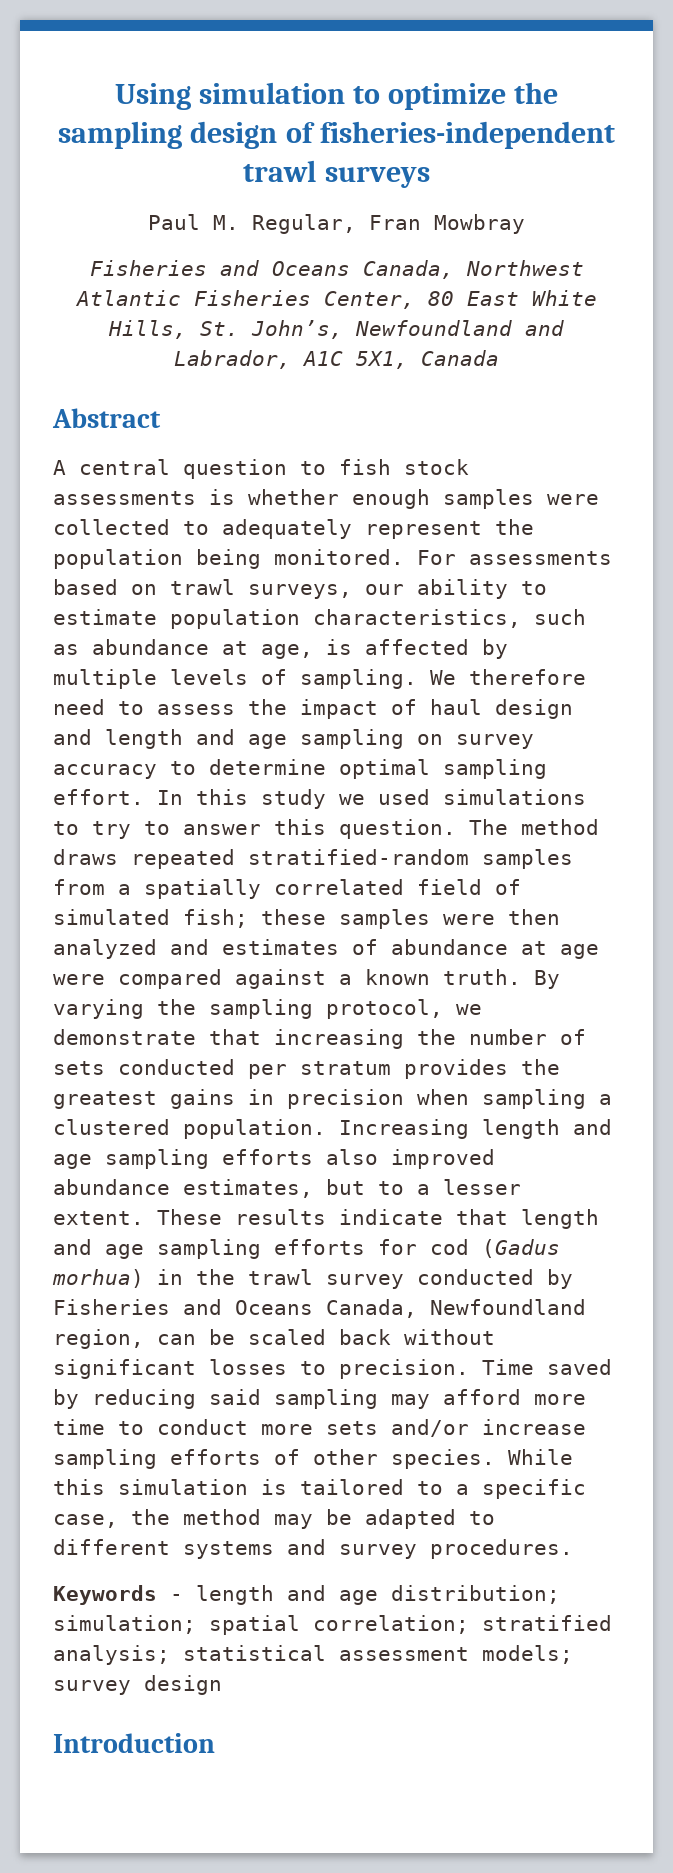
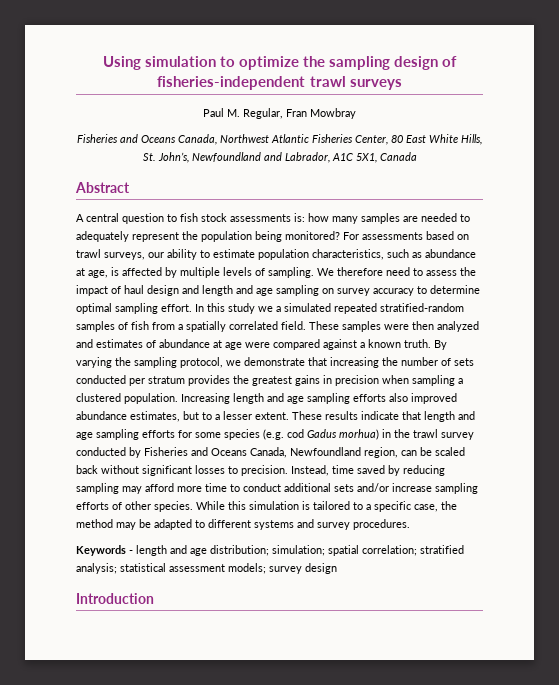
[209,489,599,509] [53,519,170,535] is whether enough samples were collected -> [294,213,457,224] is: how many samples are needed
[274,549,404,565] monitored. -> [285,231,340,240] monitored?
[378,789,586,805] [53,819,599,839] [53,849,118,865] used simulations to try to answer this question. The method draws -> [276,303,331,312] a simulated
(573, 859) none -> [118,321,149,330] of fish
[417,879,521,895] [53,909,326,928] field of simulated fish; these -> [281,321,339,330] field. These
[430,1239,560,1258] cod (Gadus -> [195,429,337,440] some species (e.g. cod Gadus
[482,1359,534,1375] Time -> [291,465,354,476] Instead, time
[209,1389,261,1405] said -> (445, 470) none
[261,1424,313,1435] more -> [284,483,331,492] additional

